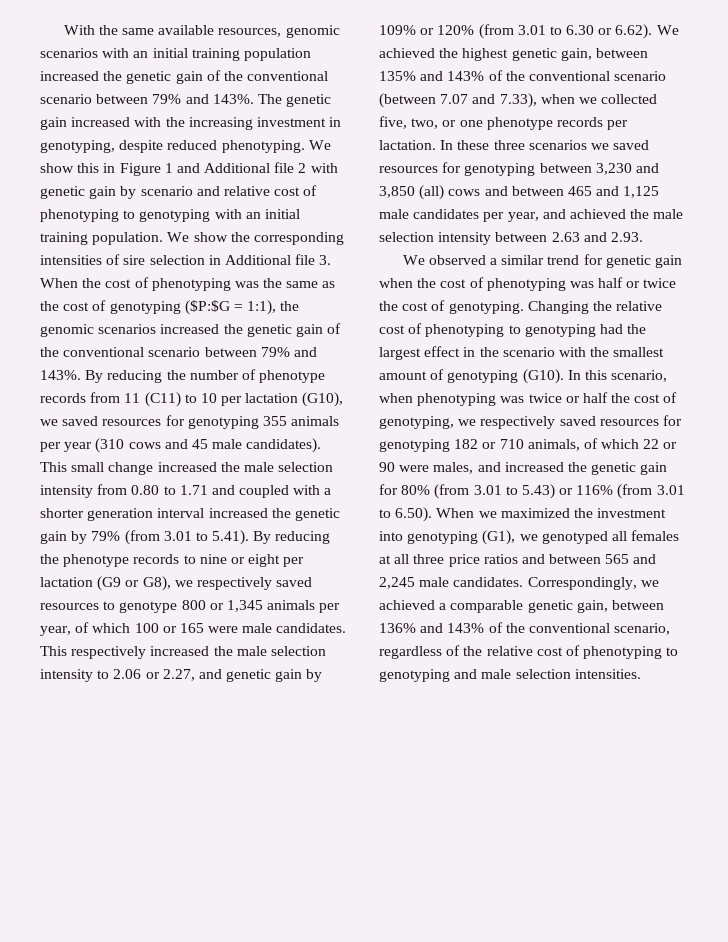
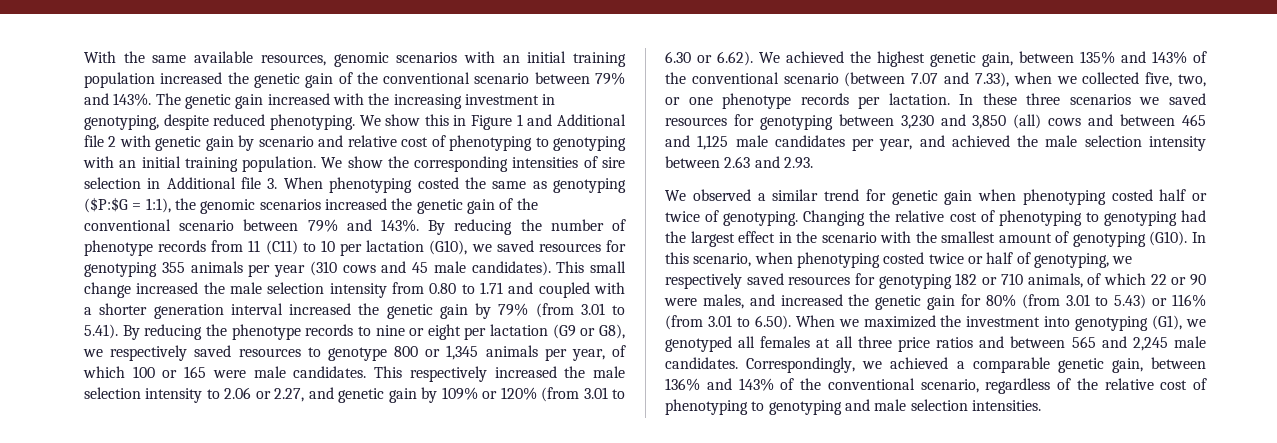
[82,277,336,291] [40,300,107,311] the cost of phenotyping was the same as the cost of -> [329,177,547,193] phenotyping costed the same as
[417,277,594,291] the cost of phenotyping was -> [1022,189,1153,205] phenotyping costed
[379,301,429,311] the cost -> (700, 216) none
[500,396,525,403] was -> [883,252,925,264] costed
[611,393,661,403] the cost -> (1014, 258) none

